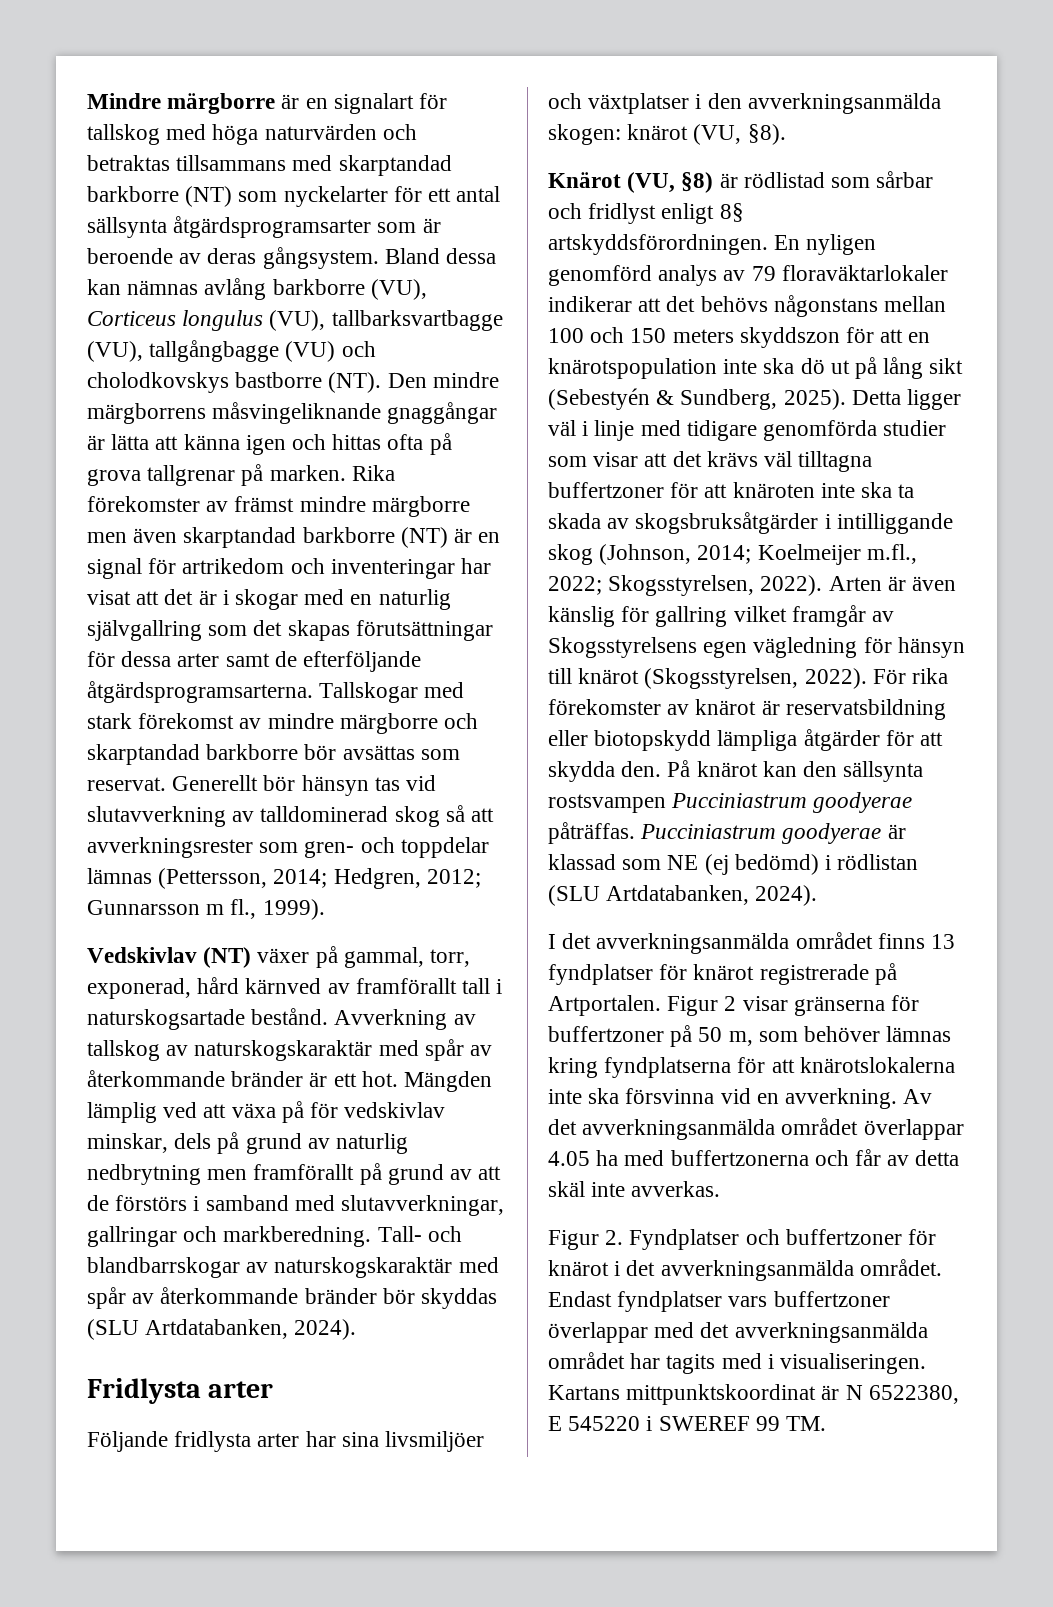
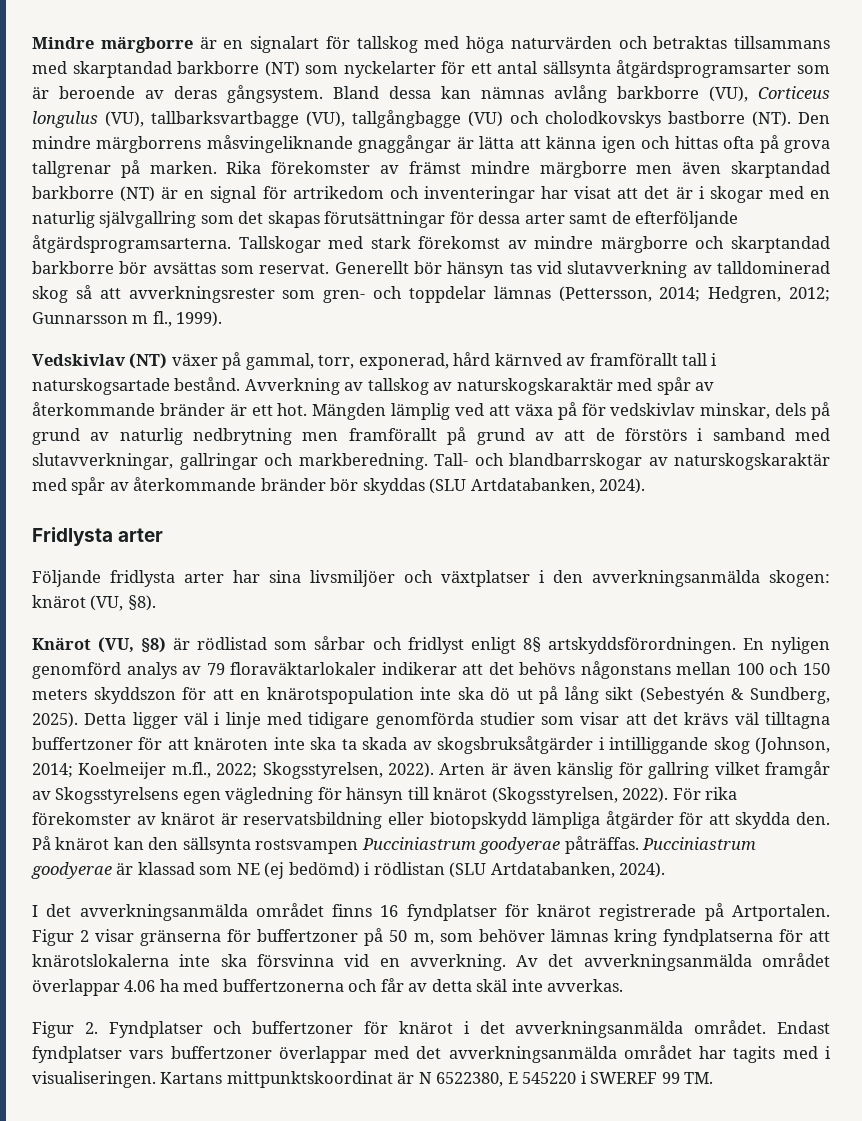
[931,934,956,949] 13 -> [380,905,399,917] 16
[548,1151,590,1166] 4.05 -> [124,980,156,992] 4.06

